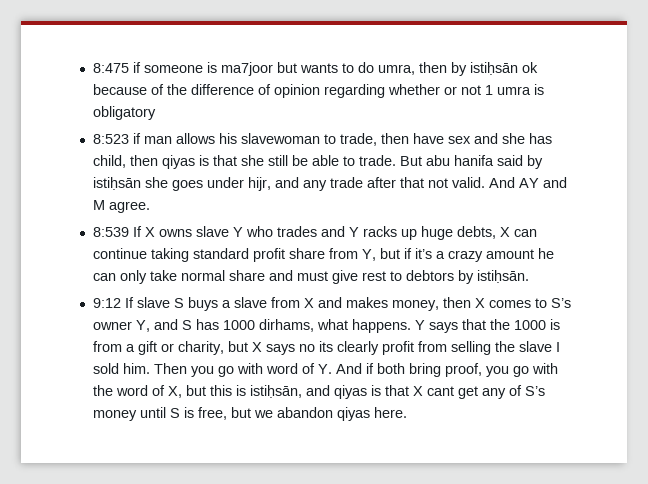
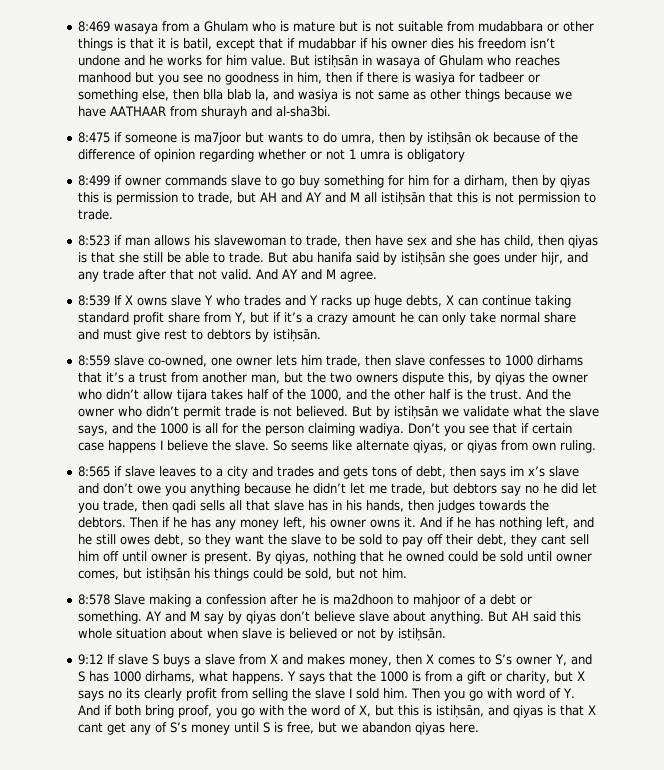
(92, 68) none -> [78,21,595,34] [78,38,556,51] [78,55,561,68] [78,72,541,85] [78,89,573,102] [78,106,332,119] 8:469 wasaya from a Ghulam who is mature but is not suitable from mudabbara or other things is that it is batil, except that if mudabbar if his owner dies his freedom isn’t undone and he works for him value. But istiḥsān in wasaya of Ghulam who reaches manhood but you see no goodness in him, then if there is wasiya for tadbeer or something else, then blla blab la, and wasiya is not same as other things because we have AATHAAR from shurayh and al-sha3bi. //
(156, 113) none -> [78,175,591,188] [78,192,597,205] [78,209,114,220] // 8:499 if owner commands slave to go buy something for him for a dirham, then by qiyas this is permission to trade, but AH and AY and M all istiḥsān that this is not permission to trade.
(529, 276) none -> [78,355,584,367] [78,372,589,385] [78,389,572,402] [78,406,600,419] [78,423,573,436] [78,440,597,453] [78,466,580,479] [78,483,598,496] [78,500,550,513] [78,517,595,530] [78,534,590,547] [78,551,593,564] [78,568,408,581] [78,594,533,607] [78,611,582,624] [78,628,447,641] // 8:559 slave co-owned, one owner lets him trade, then slave confesses to 1000 dirhams that it’s a trust from another man, but the two owners dispute this, by qiyas the owner who didn’t allow tijara takes half of the 1000, and the other half is the trust. And the owner who didn’t permit trade is not believed. But by istiḥsān we validate what the slave says, and the 1000 is all for the person claiming wadiya. Don’t you see that if certain case happens I believe the slave. So seems like alternate qiyas, or qiyas from own ruling. // 8:565 if slave leaves to a city and trades and gets tons of debt, then says im x’s slave and don’t owe you anything because he didn’t let me trade, but debtors say no he did let you trade, then qadi sells all that slave has in his hands, then judges towards the debtors. Then if he has any money left, his owner owns it. And if he has nothing left, and he still owes debt, so they want the slave to be sold to pay off their debt, they cant sell him off until owner is present. By qiyas, nothing that he owned could be sold until owner comes, but istiḥsān his things could be sold, but not him. // 8:578 Slave making a confession after he is ma2dhoon to mahjoor of a debt or something. AY and M say by qiyas don’t believe slave about anything. But AH said this whole situation about when slave is believed or not by istiḥsān.

